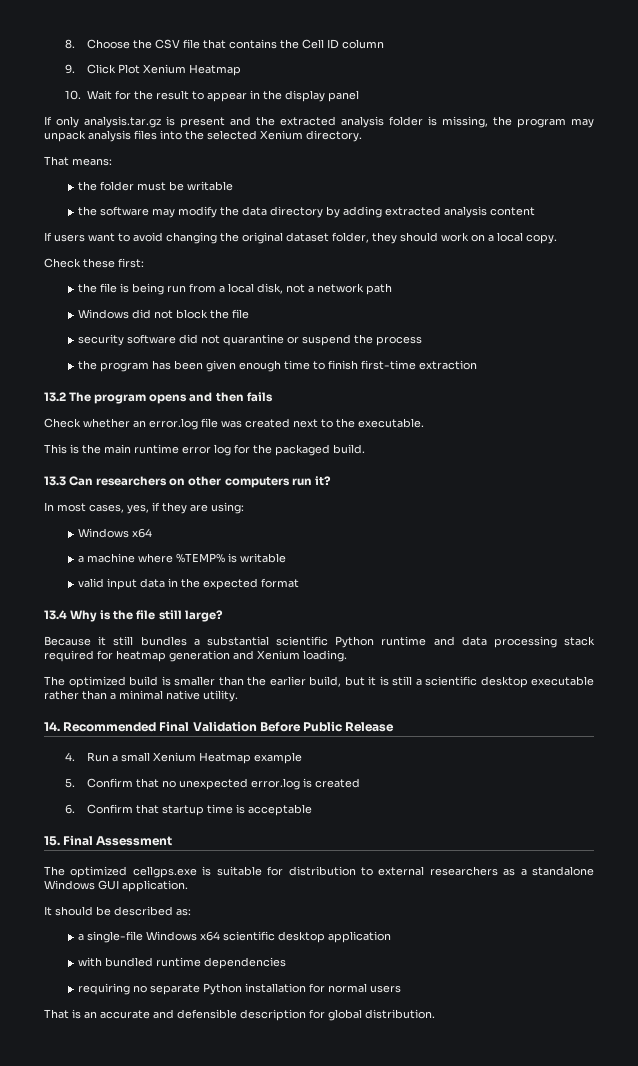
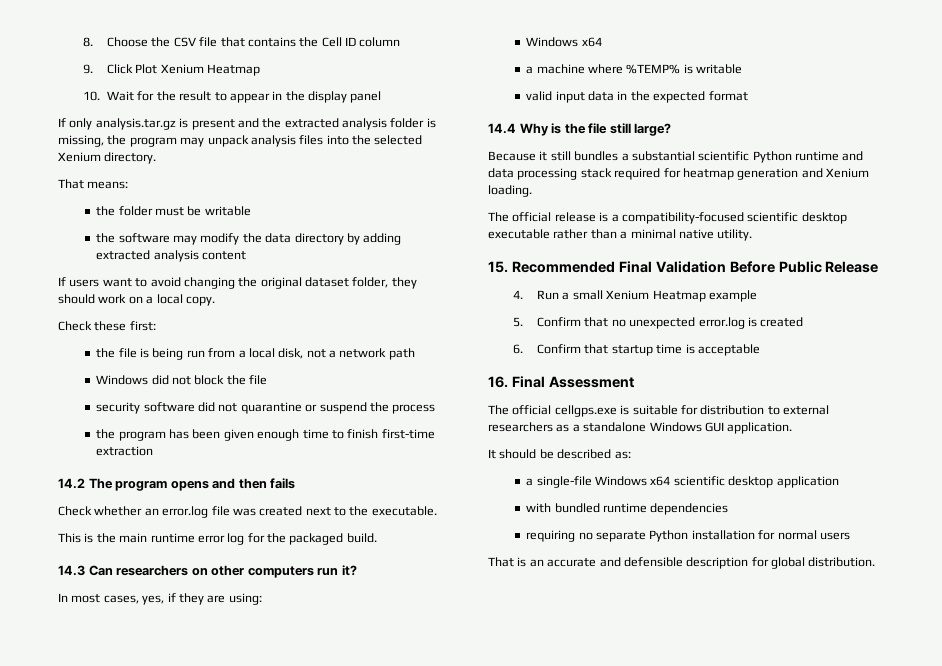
[44,392,66,402] 13.2 -> [58,478,85,489] 14.2
[44,476,66,486] 13.3 -> [58,565,85,576] 14.3
[44,610,67,620] 13.4 -> [488,123,516,134] 14.4
[68,676,422,688] optimized build is smaller than the earlier build, but it is still a -> [512,212,744,224] official release is a compatibility-focused
[44,722,60,731] 14. -> [488,261,508,273] 15.
[44,836,60,846] 15. -> [488,376,508,388] 16.
[70,866,128,878] optimized -> [512,405,552,415] official

